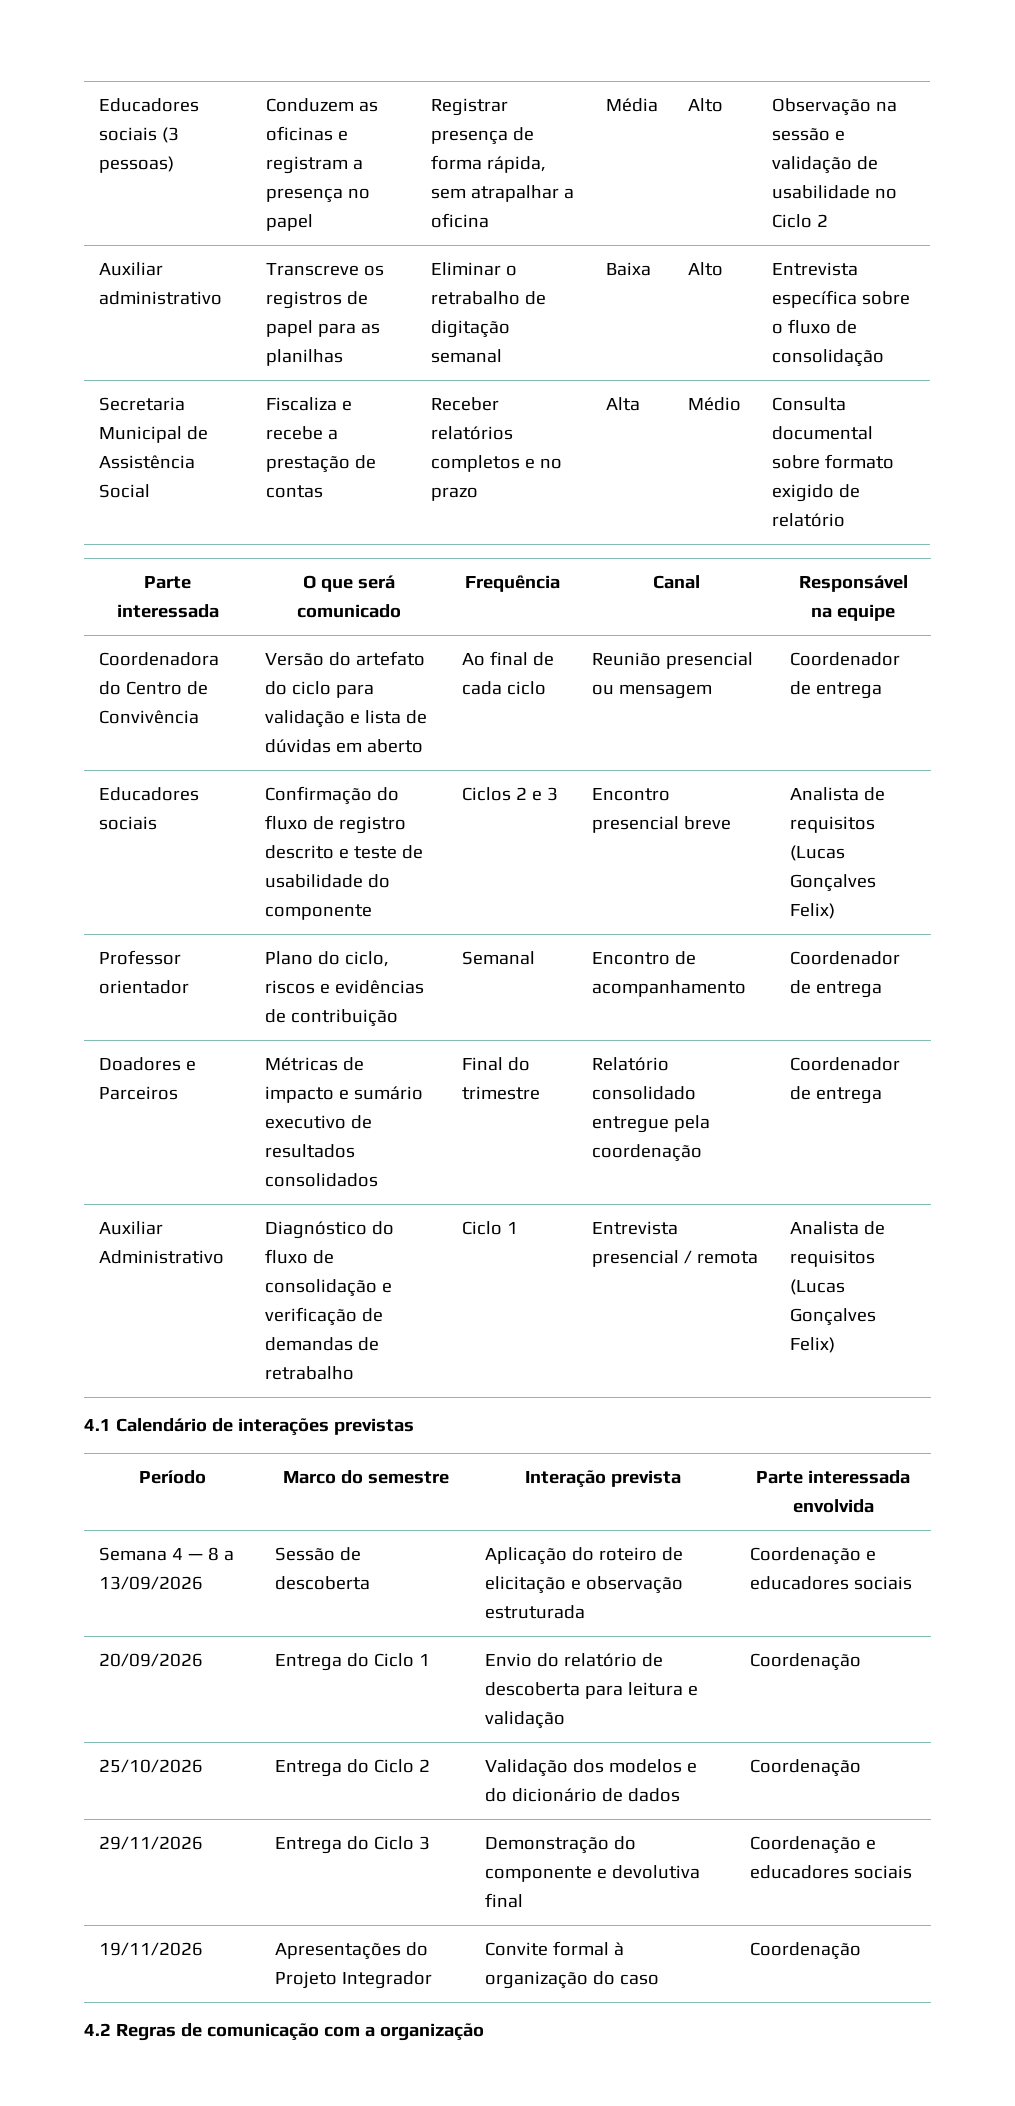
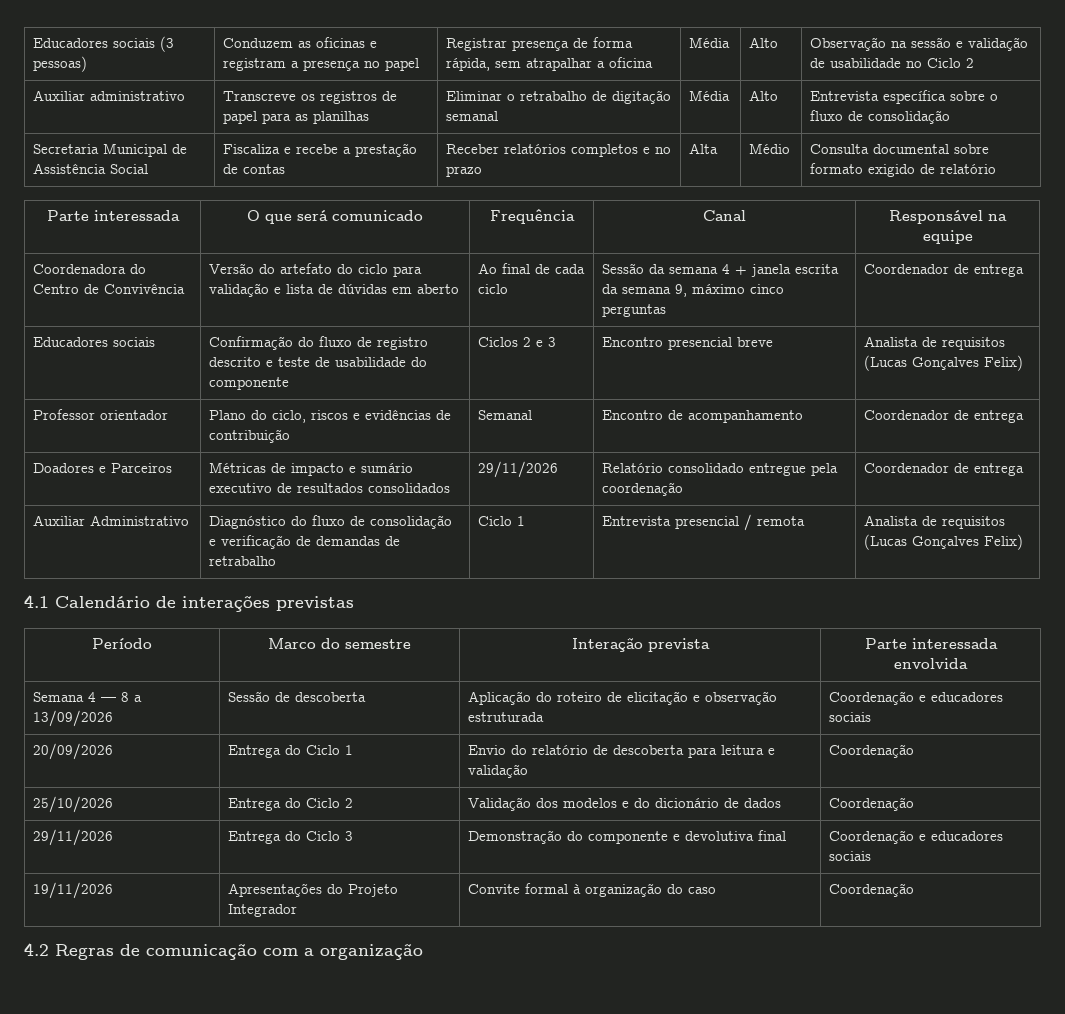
[605,262,651,276] Baixa -> [689,90,731,101] Média
[591,652,753,669] [591,684,712,699] Reunião presencial ou mensagem -> [602,263,840,277] [602,284,785,297] [602,304,667,317] Sessão da semana 4 + janela escrita da semana 9, máximo cinco perguntas
[461,1057,530,1071] [461,1086,540,1100] Final do trimestre -> [478,461,559,478] 29/11/2026

